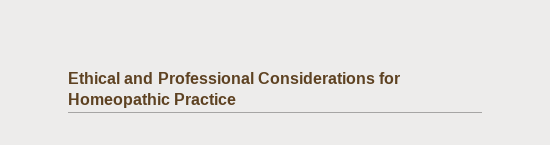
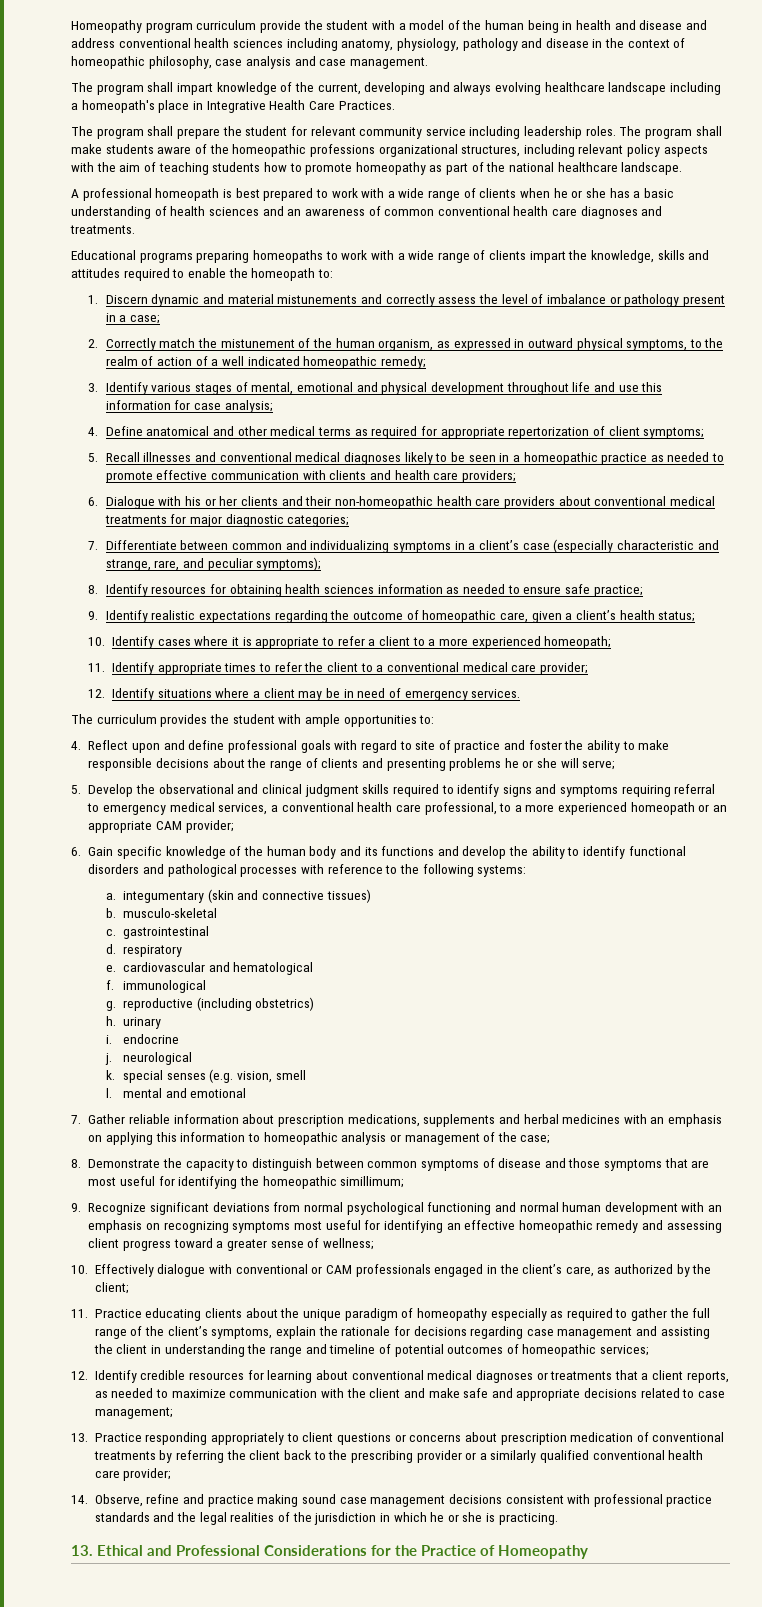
(68, 78) none -> [71,20,707,33] [71,38,686,51] [71,56,428,69] [71,82,722,95] [71,100,395,113] [71,126,722,139] [71,144,708,157] [71,162,683,175] [71,188,674,201] [71,206,663,219] [70,225,135,234] [71,250,710,263] [71,268,333,281] [88,294,725,307] [105,313,161,324] [88,338,724,351] [105,356,426,369] [88,382,663,395] [105,400,273,413] [88,426,705,439] [88,452,725,465] [105,470,516,483] [88,496,715,509] [104,514,350,527] [88,539,719,553] [105,557,322,571] [88,584,643,597] [88,610,696,623] [88,636,612,649] [88,662,588,675] [88,688,521,701] [71,714,435,727] [71,740,670,753] [88,758,616,771] [71,784,716,797] [87,802,728,815] [88,820,234,833] [71,846,686,859] [88,864,527,877] [105,889,371,903] [105,908,218,918] [105,926,210,939] [105,944,183,957] [105,962,314,975] [105,980,207,993] [105,997,315,1011] [105,1016,162,1029] [105,1034,180,1044] [104,1052,193,1065] [105,1069,306,1083] [105,1088,247,1098] [71,1114,723,1127] [88,1132,551,1145] [71,1158,710,1171] [88,1176,405,1189] [71,1202,723,1215] [88,1220,722,1233] [88,1238,374,1251] [71,1264,712,1277] [94,1282,129,1294] [71,1308,711,1321] [94,1326,710,1339] [93,1344,650,1357] [71,1370,729,1383] [94,1388,726,1401] [94,1407,173,1419] [71,1432,725,1445] [93,1450,704,1463] [94,1468,172,1481] [71,1494,713,1507] [94,1512,558,1525] [71,1545,93,1556] Homeopathy program curriculum provide the student with a model of the human being in health and disease and address conventional health sciences including anatomy, physiology, pathology and disease in the context of homeopathic philosophy, case analysis and case management. // The program shall impart knowledge of the current, developing and always evolving healthcare landscape including a homeopath's place in Integrative Health Care Practices. // The program shall prepare the student for relevant community service including leadership roles. The program shall make students aware of the homeopathic professions organizational structures, including relevant policy aspects with the aim of teaching students how to promote homeopathy as part of the national healthcare landscape. // A professional homeopath is best prepared to work with a wide range of clients when he or she has a basic understanding of health sciences and an awareness of common conventional health care diagnoses and treatments. // Educational programs preparing homeopaths to work with a wide range of clients impart the knowledge, skills and attitudes required to enable the homeopath to: // 1. Discern dynamic and material mistunements and correctly assess the level of imbalance or pathology present in a case; // 2. Correctly match the mistunement of the human organism, as expressed in outward physical symptoms, to the realm of action of a well indicated homeopathic remedy; // 3. Identify various stages of mental, emotional and physical development throughout life and use this information for case analysis; // 4. Define anatomical and other medical terms as required for appropriate repertorization of client symptoms; // 5. Recall illnesses and conventional medical diagnoses likely to be seen in a homeopathic practice as needed to promote effective communication with clients and health care providers; // 6. Dialogue with his or her clients and their non-homeopathic health care providers about conventional medical treatments for major diagnostic categories; // 7. Differentiate between common and individualizing symptoms in a client’s case (especially characteristic and strange, rare, and peculiar symptoms); // 8. Identify resources for obtaining health sciences information as needed to ensure safe practice; // 9. Identify realistic expectations regarding the outcome of homeopathic care, given a client’s health status; // 10. Identify cases where it is appropriate to refer a client to a more experienced homeopath; // 11. Identify appropriate times to refer the client to a conventional medical care provider; // 12. Identify situations where a client may be in need of emergency services. // The curriculum provides the student with ample opportunities to: // 4. Reflect upon and define professional goals with regard to site of practice and foster the ability to make responsible decisions about the range of clients and presenting problems he or she will serve; // 5. Develop the observational and clinical judgment skills required to identify signs and symptoms requiring referral to emergency medical services, a conventional health care professional, to a more experienced homeopath or an appropriate CAM provider; // 6. Gain specific knowledge of the human body and its functions and develop the ability to identify functional disorders and pathological processes with reference to the following systems: // a. integumentary (skin and connective tissues) // b. musculo-skeletal // c. gastrointestinal // d. respiratory // e. cardiovascular and hematological // f. immunological // g. reproductive (including obstetrics) // h. urinary // i. endocrine // j. neurological // k. special senses (e.g. vision, smell // l. mental and emotional // 7. Gather reliable information about prescription medications, supplements and herbal medicines with an emphasis on applying this information to homeopathic analysis or management of the case; // 8. Demonstrate the capacity to distinguish between common symptoms of disease and those symptoms that are most useful for identifying the homeopathic simillimum; // 9. Recognize significant deviations from normal psychological functioning and normal human development with an emphasis on recognizing symptoms most useful for identifying an effective homeopathic remedy and assessing client progress toward a greater sense of wellness; // 10. Effectively dialogue with conventional or CAM professionals engaged in the client’s care, as authorized by the client; // 11. Practice educating clients about the unique paradigm of homeopathy especially as required to gather the full range of the client’s symptoms, explain the rationale for decisions regarding case management and assisting the client in understanding the range and timeline of potential outcomes of homeopathic services; // 12. Identify credible resources for learning about conventional medical diagnoses or treatments that a client reports, as needed to maximize communication with the client and make safe and appropriate decisions related to case management; // 13. Practice responding appropriately to client questions or concerns about prescription medication of conventional treatments by referring the client back to the prescribing provider or a similarly qualified conventional health care provider; // 14. Observe, refine and practice making sound case management decisions consistent with professional practice standards and the legal realities of the jurisdiction in which he or she is practicing. // 13.
[68,93,237,108] Homeopathic Practice -> [395,1545,588,1559] the Practice of Homeopathy

